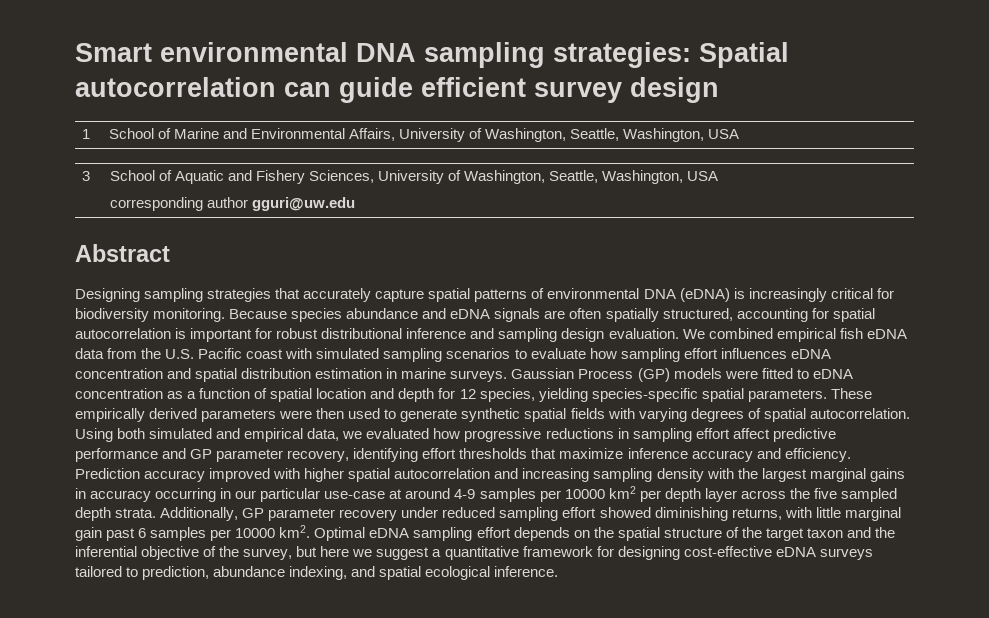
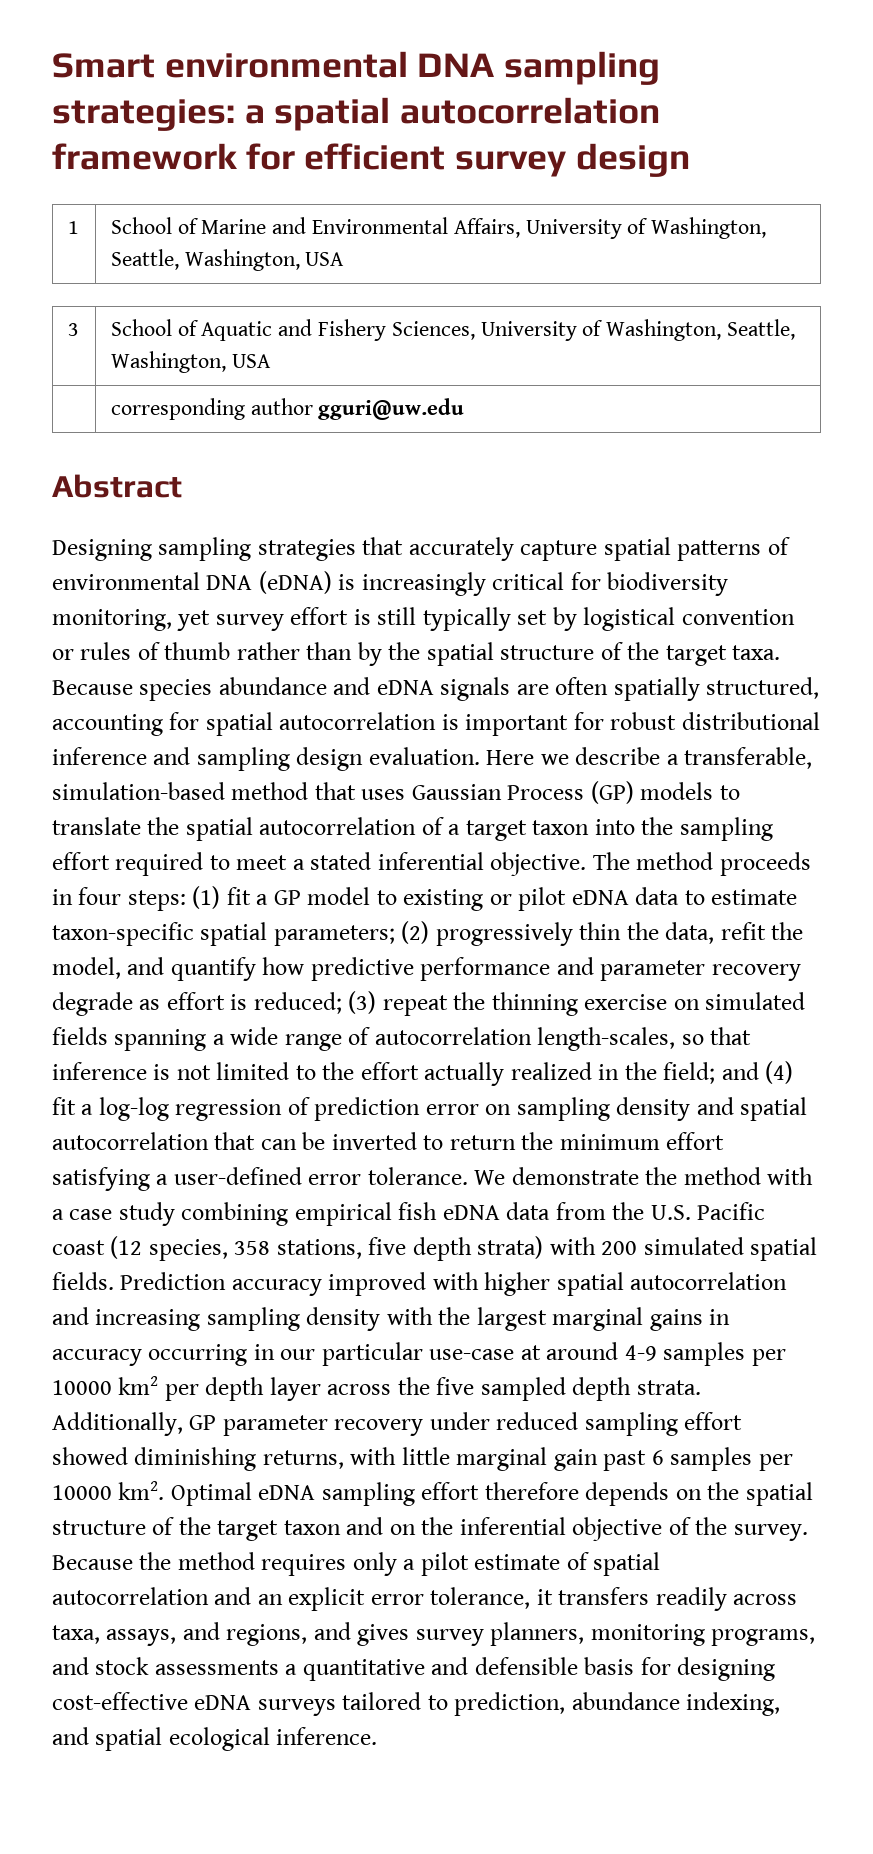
[699,42,789,68] [75,77,413,103] Spatial autocorrelation can guide -> [244,97,661,131] [52,143,295,170] a spatial autocorrelation framework for
[153,308,226,322] monitoring. -> [52,607,795,631] [52,642,781,666] monitoring, yet survey effort is still typically set by logistical convention or rules of thumb rather than by the spatial structure of the target taxa.
[682,328,773,339] We combined -> [486,747,813,769] [52,781,740,804] [52,817,773,841] [52,852,811,876] [52,886,798,911] [52,921,804,946] [52,957,801,981] [52,991,806,1016] [52,1027,752,1051] [52,1061,794,1086] [52,1097,808,1121] [52,1132,725,1150] [52,1167,814,1191] [52,1202,289,1226] Here we describe a transferable, simulation-based method that uses Gaussian Process (GP) models to translate the spatial autocorrelation of a target taxon into the sampling effort required to meet a stated inferential objective. The method proceeds in four steps: (1) fit a GP model to existing or pilot eDNA data to estimate taxon-specific spatial parameters; (2) progressively thin the data, refit the model, and quantify how predictive performance and parameter recovery degrade as effort is reduced; (3) repeat the thinning exercise on simulated fields spanning a wide range of autocorrelation length-scales, so that inference is not limited to the effort actually realized in the field; and (4) fit a log-log regression of prediction error on sampling density and spatial autocorrelation that can be inverted to return the minimum effort satisfying a user-defined error tolerance. We demonstrate the method with a case study combining
[285,348,831,362] [75,368,853,382] [75,388,872,402] [75,408,910,422] [75,428,836,442] [75,448,851,462] with simulated sampling scenarios to evaluate how sampling effort influences eDNA concentration and spatial distribution estimation in marine surveys. Gaussian Process (GP) models were fitted to eDNA concentration as a function of spatial location and depth for 12 species, yielding species-specific spatial parameters. These empirically derived parameters were then used to generate synthetic spatial fields with varying degrees of spatial autocorrelation. Using both simulated and empirical data, we evaluated how progressive reductions in sampling effort affect predictive performance and GP parameter recovery, identifying effort thresholds that maximize inference accuracy and efficiency. -> [110,1236,818,1261] [52,1272,114,1290] (12 species, 358 stations, five depth strata) with 200 simulated spatial fields.
(511, 532) none -> [484,1482,579,1500] therefore
(871, 532) none -> [389,1524,416,1535] on
[243,546,593,560] survey, but here we suggest a quantitative framework -> [733,1524,808,1541] [52,1552,661,1576] [52,1587,798,1611] [52,1622,816,1646] [52,1657,635,1681] survey. Because the method requires only a pilot estimate of spatial autocorrelation and an explicit error tolerance, it transfers readily across taxa, assays, and regions, and gives survey planners, monitoring programs, and stock assessments a quantitative and defensible basis

